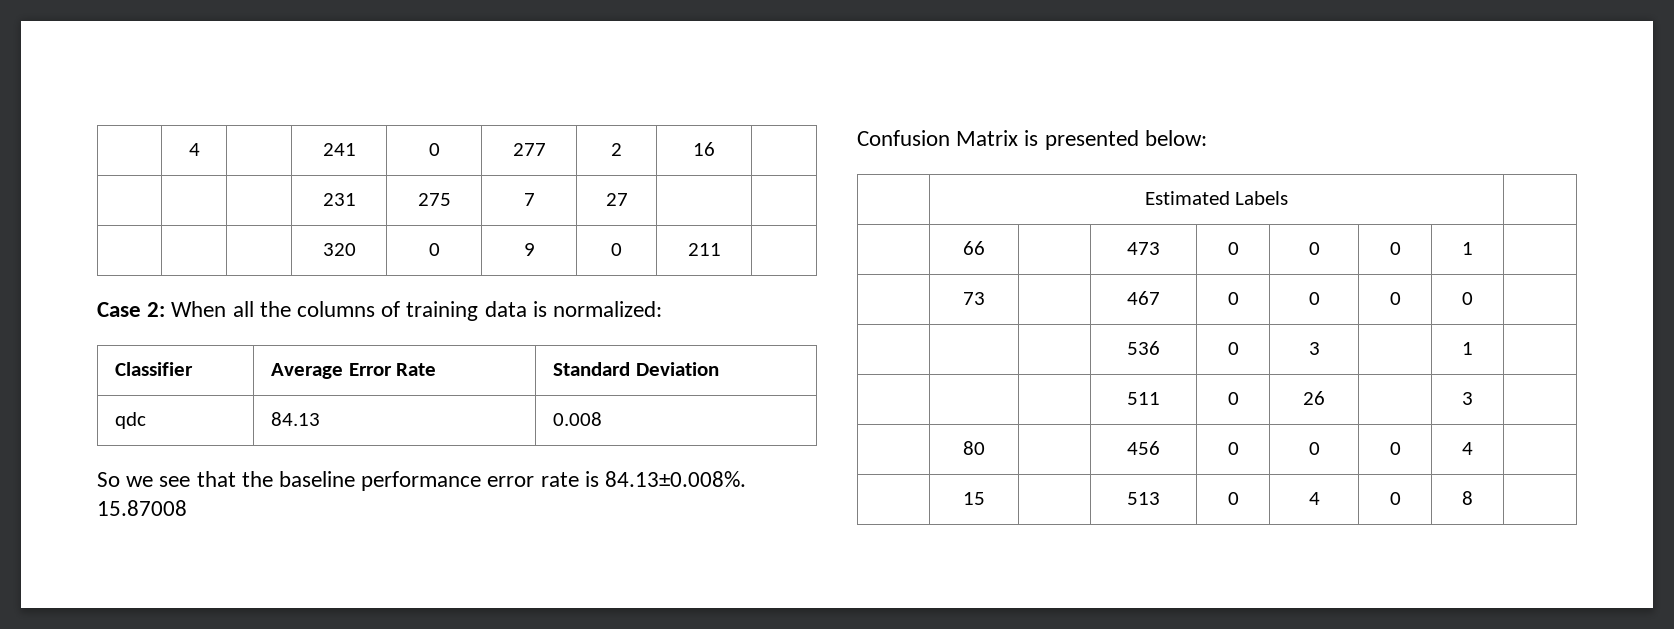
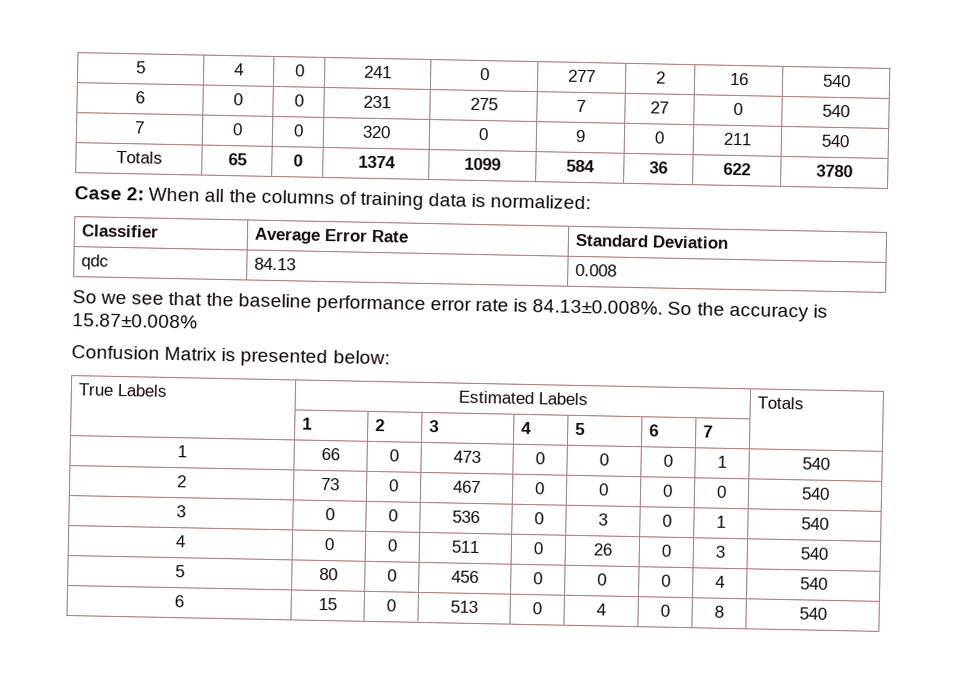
[188,143,200,156] | 4 | -> [136,61,146,74] [234,63,244,76] [294,64,305,77] 5 | 4 | 0
(715, 149) // | | -> [821,74,851,88] [135,91,145,104] [233,93,243,106] [293,94,304,107] 540 // 6 | 0 | 0
(628, 199) | // | | -> [733,102,743,116] [821,104,850,118] [134,121,145,134] [232,123,243,136] [292,124,304,137] 0 | 540 // 7 | 0 | 0
(721, 249) none -> [820,134,850,148] [115,150,163,164] [227,153,247,166] [292,154,303,167] [357,155,396,169] [464,157,502,171] [566,159,595,173] [649,161,668,174] [723,162,751,176] [816,164,853,178] 540 // Totals | 65 | 0 | 1374 | 1099 | 584 | 36 | 622 | 3780
[97,500,187,516] 15.87008 -> [667,301,828,322] [72,313,198,329] So the accuracy is 15.87±0.008%
(1207, 138) none -> [77,383,168,397] True Labels
(1289, 198) // -> [756,396,804,410] [301,417,312,430] [374,418,385,432] [428,420,439,433] [520,421,532,435] [574,422,585,436] [648,424,659,437] [702,425,713,438] [177,445,187,458] Totals // | 1 | 2 | 3 | 4 | 5 | 6 | 7 | // 1
(985, 248) none -> [389,449,399,462] 0
(1473, 248) // -> [801,457,830,470] [177,475,187,488] 540 // 2
(985, 298) none -> [388,479,399,492] 0
(1473, 298) // | | -> [800,487,830,500] [176,505,186,518] [324,508,335,521] [388,509,398,522] 540 // 3 | 0 | 0
[1462,342,1473,355] | 1 | // | | -> [662,514,672,527] [716,515,726,528] [800,517,829,530] [175,535,186,548] [323,538,335,551] [387,539,398,552] 0 | 1 | 540 // 4 | 0 | 0
[1462,392,1473,405] | 3 | // -> [661,544,671,557] [715,545,725,558] [799,547,828,560] [175,565,185,578] 0 | 3 | 540 // 5
(985, 448) none -> [387,569,397,582] 0
(1473, 448) // -> [799,577,828,590] [174,595,184,608] 540 // 6
(985, 498) none -> [386,599,396,612] 0
(1473, 498) none -> [798,607,827,620] 540

